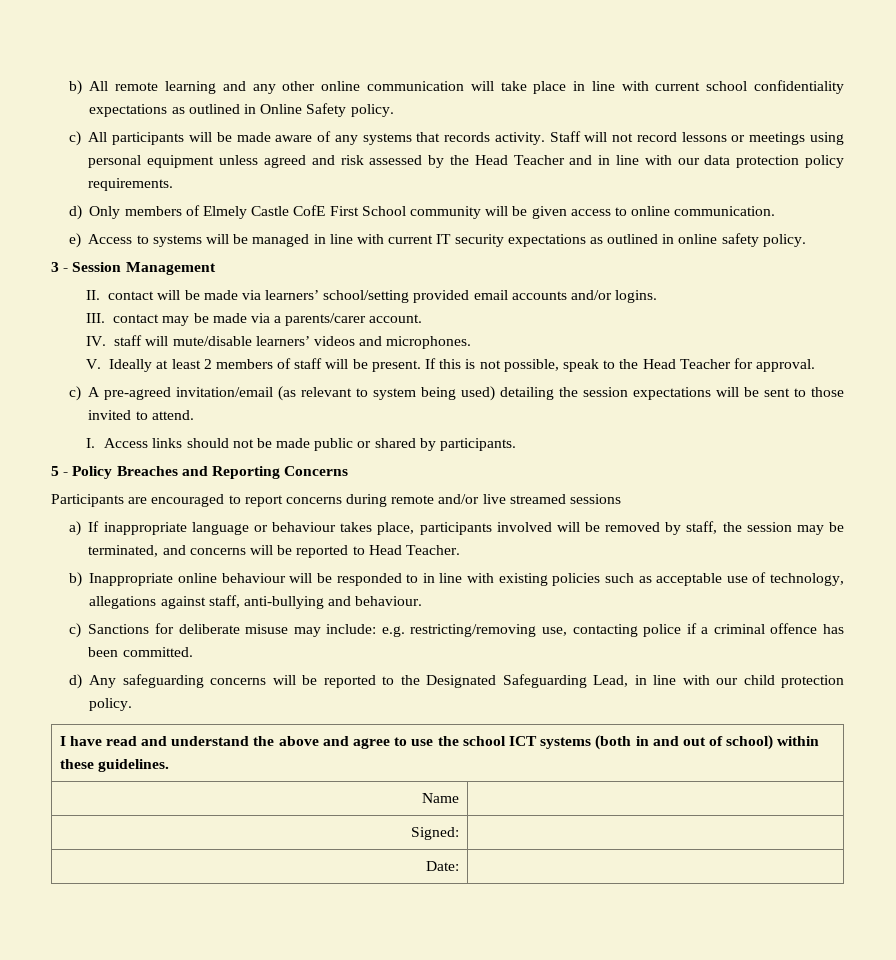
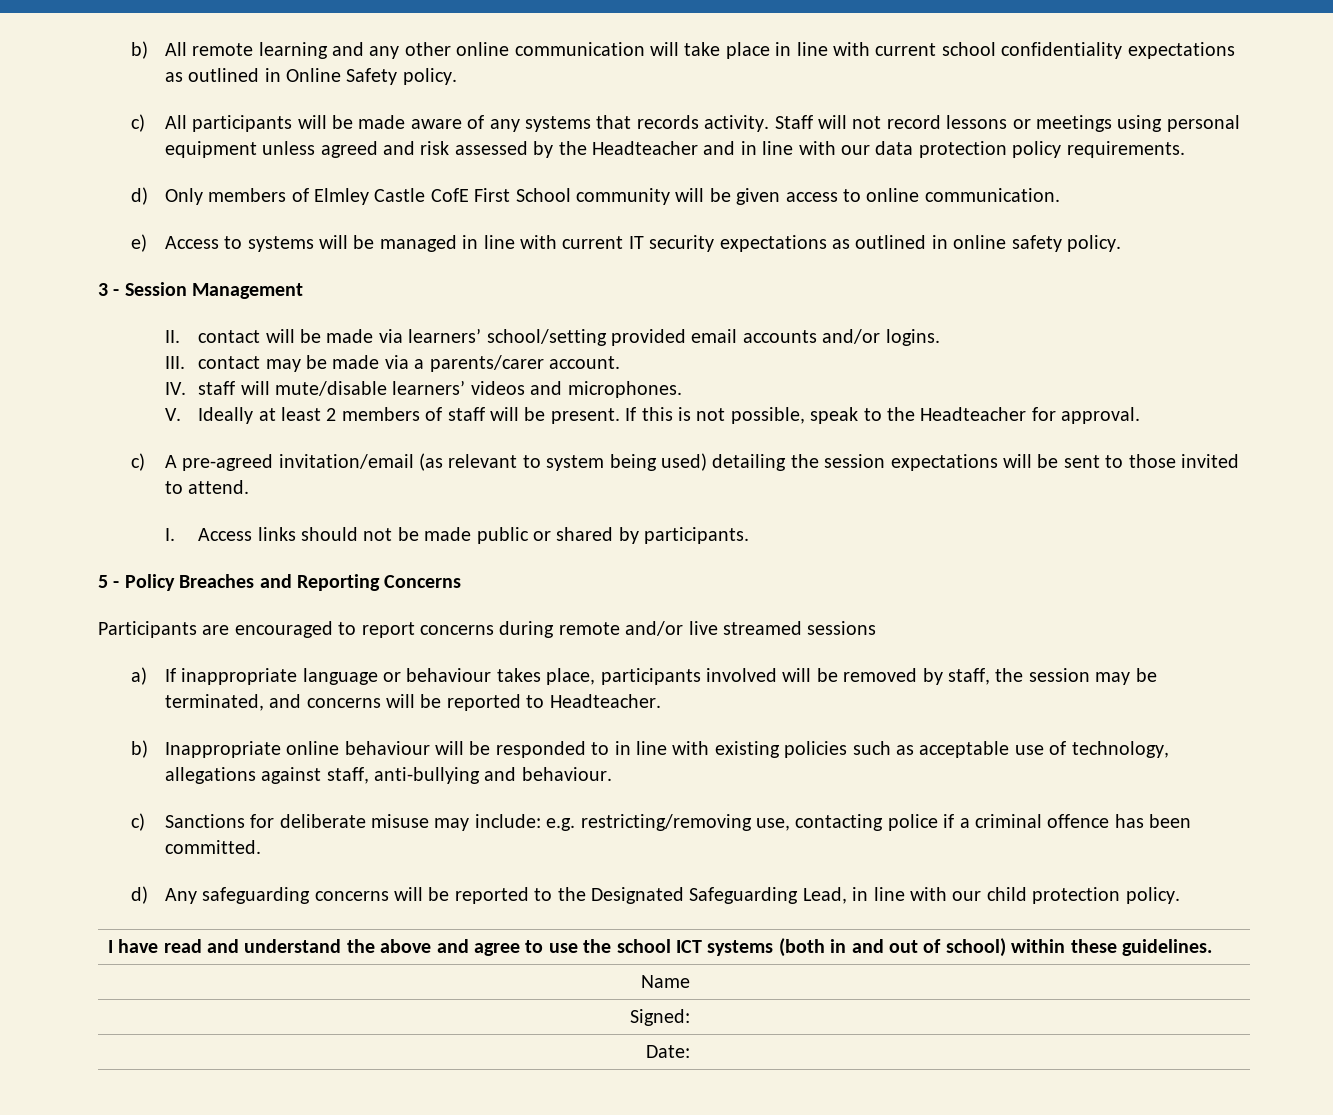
[474,155,565,165] Head Teacher -> [592,141,699,155] Headteacher
[203,206,248,219] Elmely -> [314,188,370,205] Elmley
[642,359,731,369] Head Teacher -> [920,407,1027,421] Headteacher
[368,545,460,555] Head Teacher. -> [549,694,661,708] Headteacher.

